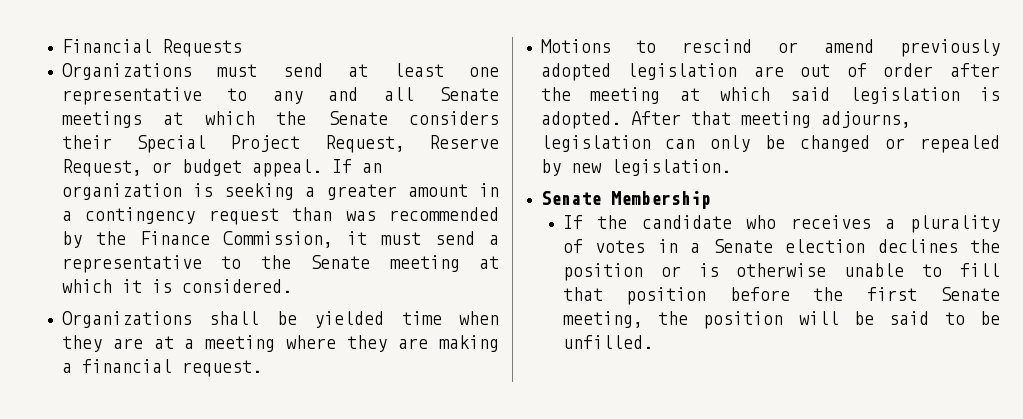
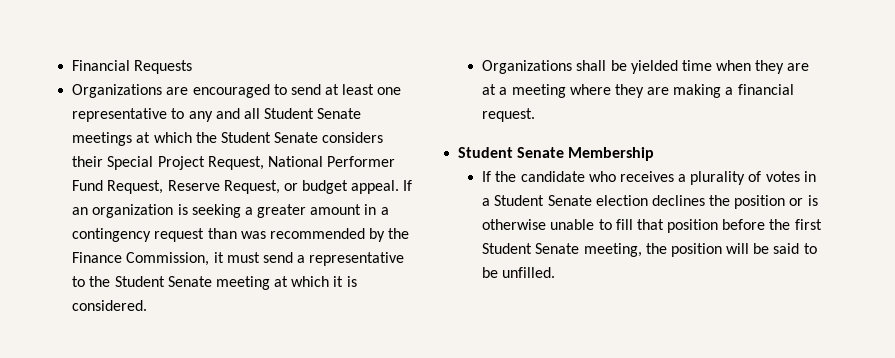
[217,64,258,77] must -> [166,84,287,98] are encouraged to
(414, 94) none -> [264,108,315,119] Student
(307, 118) none -> [220,132,271,143] Student
(405, 144) none -> [267,156,396,167] [72,180,164,194] National Performer Fund Request,
(291, 262) none -> [114,276,165,287] Student
[540,39,1000,57] [540,63,1000,81] [540,87,1000,104] [540,111,911,129] [540,135,1000,153] [540,159,731,176] Motions to rescind or amend previously adopted legislation are out of order after the meeting at which said legislation is adopted. After that meeting adjourns, legislation can only be changed or repealed by new legislation. // -> [458,147,514,158] Student
(701, 248) none -> [494,195,545,206] Student
(917, 294) none -> [482,243,533,254] Student

